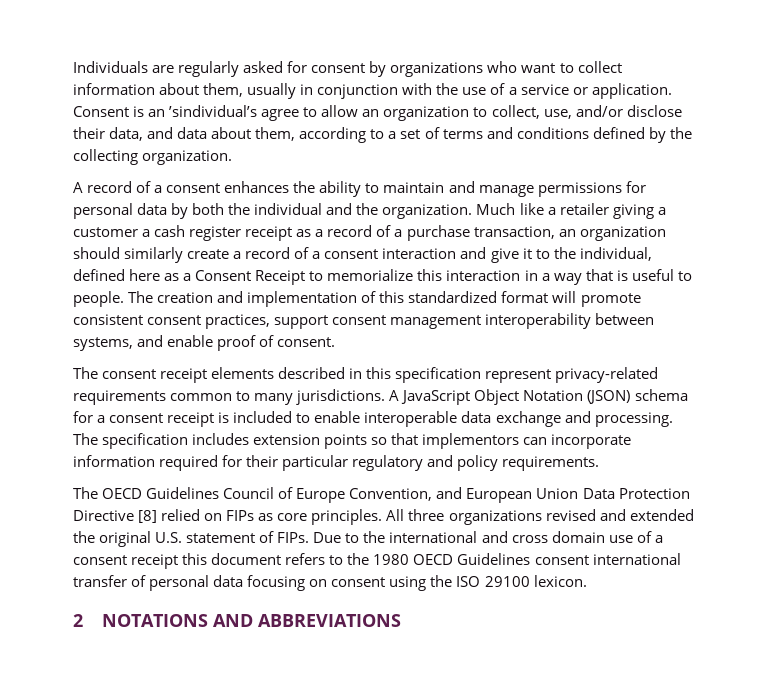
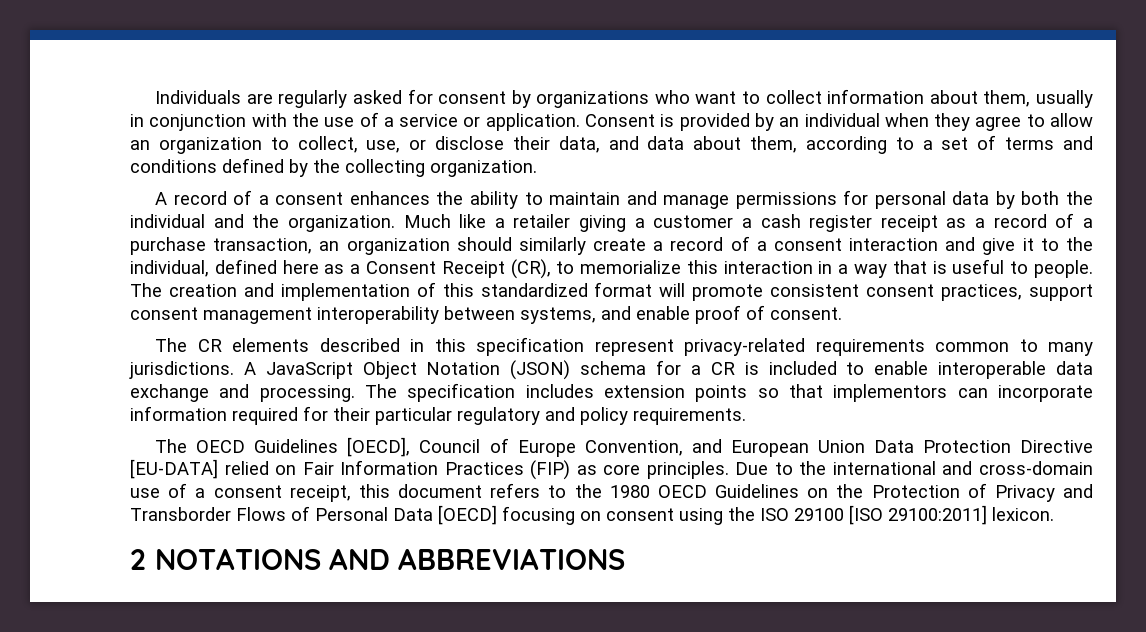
[148,105,258,117] an ’sindividual’s -> [679,113,971,131] provided by an individual when they
[575,105,623,117] and/or -> [409,139,427,150] or
(306, 277) none -> [510,259,551,279] (CR),
[102,368,208,383] consent receipt -> [197,339,222,352] CR
[109,412,215,427] consent receipt -> [710,362,735,375] CR
(220, 493) none -> [347,437,411,457] [OECD],
[138,510,158,523] [8] -> [130,459,218,479] [EU-DATA]
[226,509,694,525] [73,531,310,547] FIPs as core principles. All three organizations revised and extended the original U.S. statement of FIPs. -> [302,460,729,480] Fair Information Practices (FIP) as core principles.
[511,531,605,543] cross domain -> [978,461,1093,475] cross-domain
[131,554,179,569] receipt -> [289,485,351,502] receipt,
[534,553,681,565] [73,575,244,591] consent international transfer of personal data -> [807,483,1093,502] [130,505,497,525] on the Protection of Privacy and Transborder Flows of Personal Data [OECD]
(530, 581) none -> [849,505,987,525] [ISO 29100:2011]

